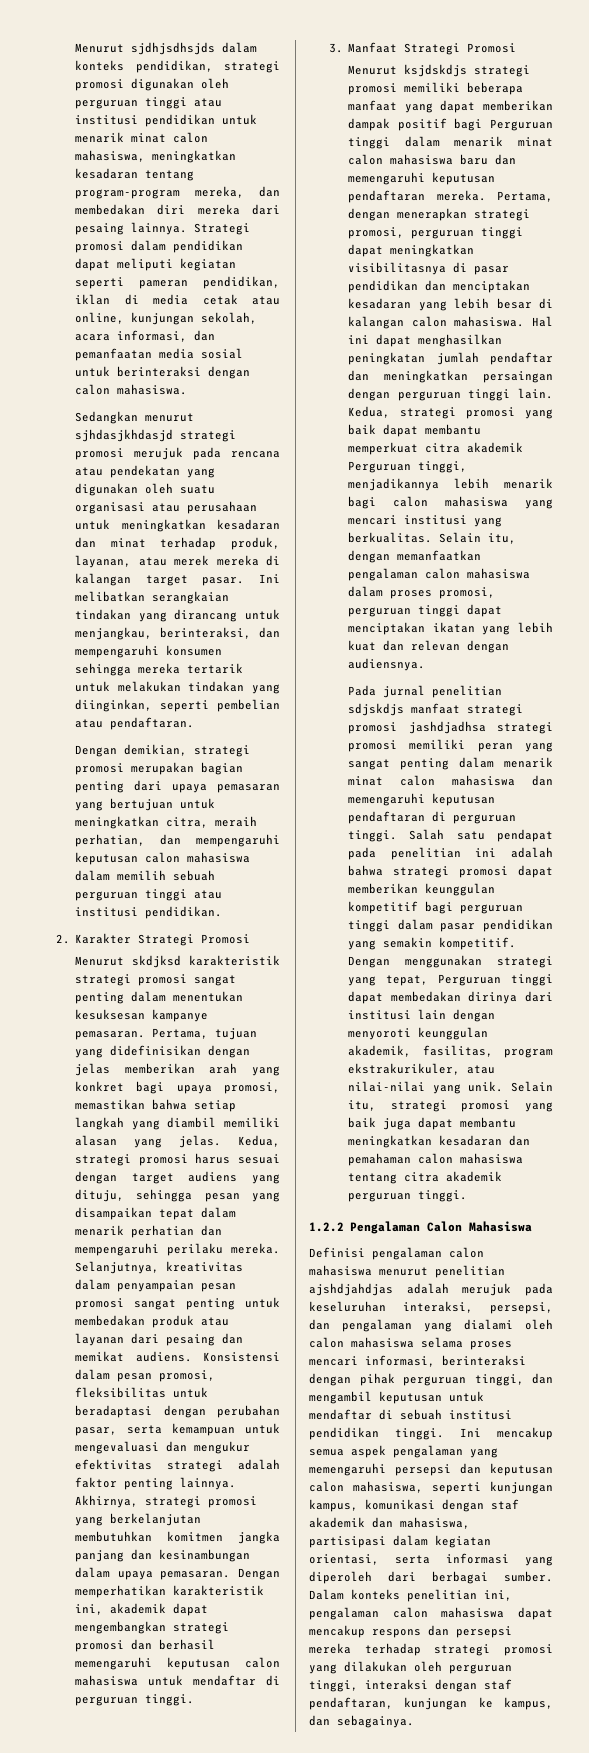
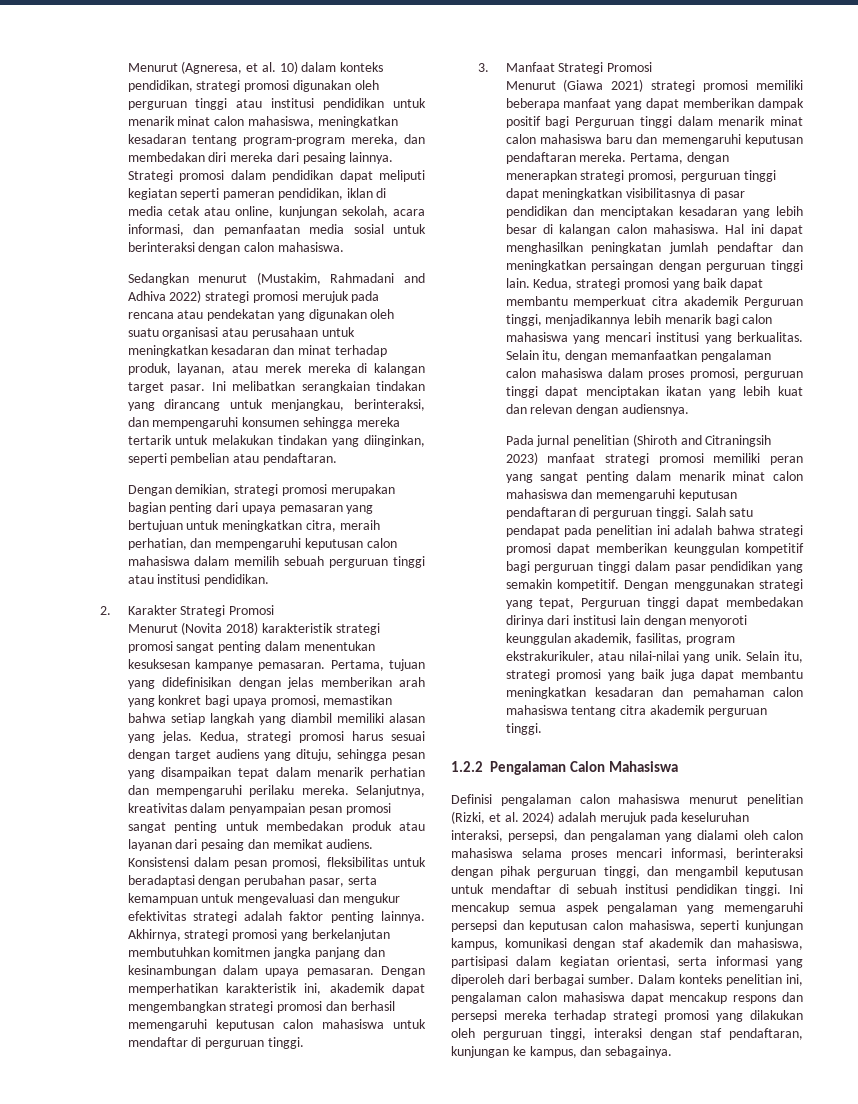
[75,42,216,55] Menurut sjdhjsdhsjds -> [127,61,298,74] Menurut (Agneresa, et al. 10)
[75,429,174,442] sjhdasjkhdasjd -> [256,272,426,285] [127,290,202,303] (Mustakim, Rahmadani and Adhiva 2022)
[132,955,182,968] skdjksd -> [181,622,259,635] (Novita 2018)
[404,64,468,77] ksjdskdjs -> [563,79,644,92] (Giawa 2021)
[348,703,524,716] [348,721,486,734] sdjskdjs manfaat strategi promosi jashdjadhsa -> [632,434,772,447] [505,452,596,465] (Shiroth and Citraningsih 2023) manfaat
[309,1283,393,1296] ajshdjahdjas -> [451,811,555,824] (Rizki, et al. 2024)

